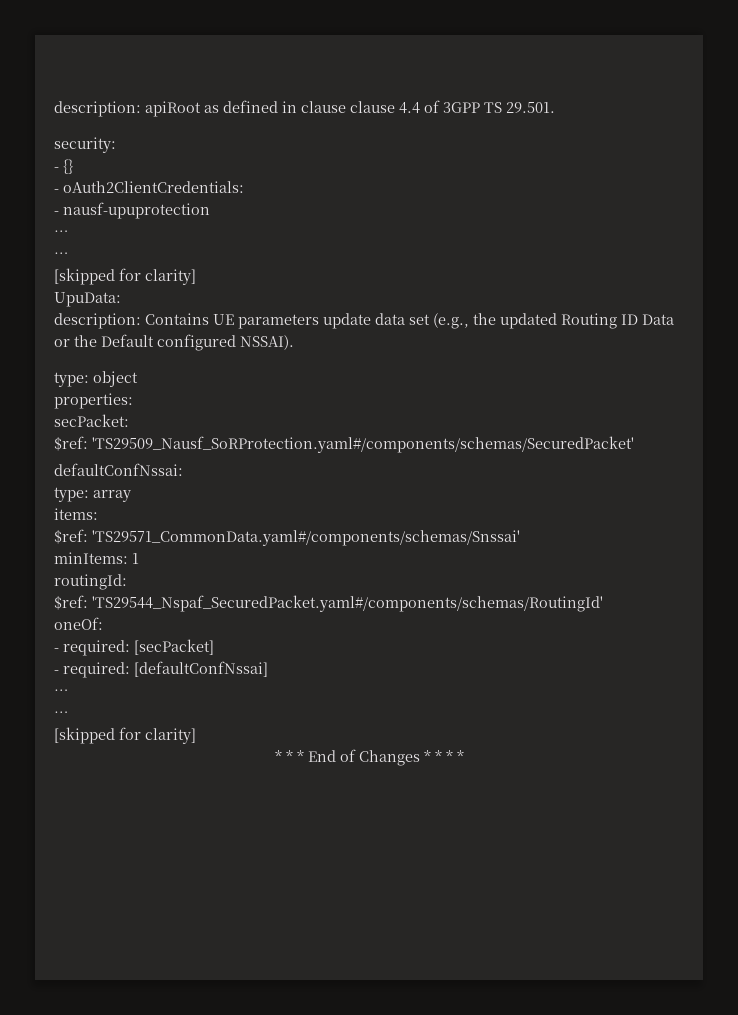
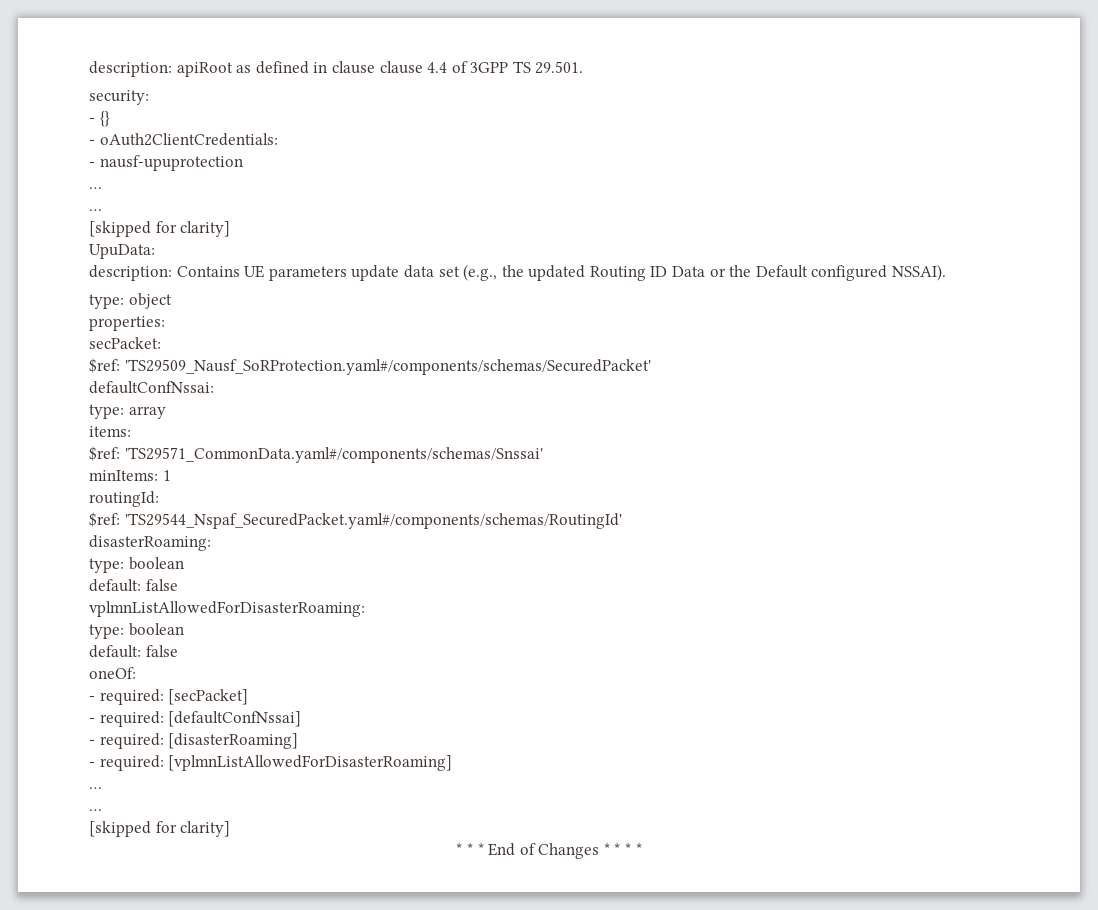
(603, 603) none -> [89,535,211,551] [89,557,184,573] [89,579,178,592] [89,601,365,617] [89,623,184,639] [89,645,178,658] // disasterRoaming: // type: boolean // default: false // vplmnListAllowedForDisasterRoaming: // type: boolean // default: false
(268, 669) none -> [89,733,299,749] [89,755,453,771] // - required: [disasterRoaming] // - required: [vplmnListAllowedForDisasterRoaming]

